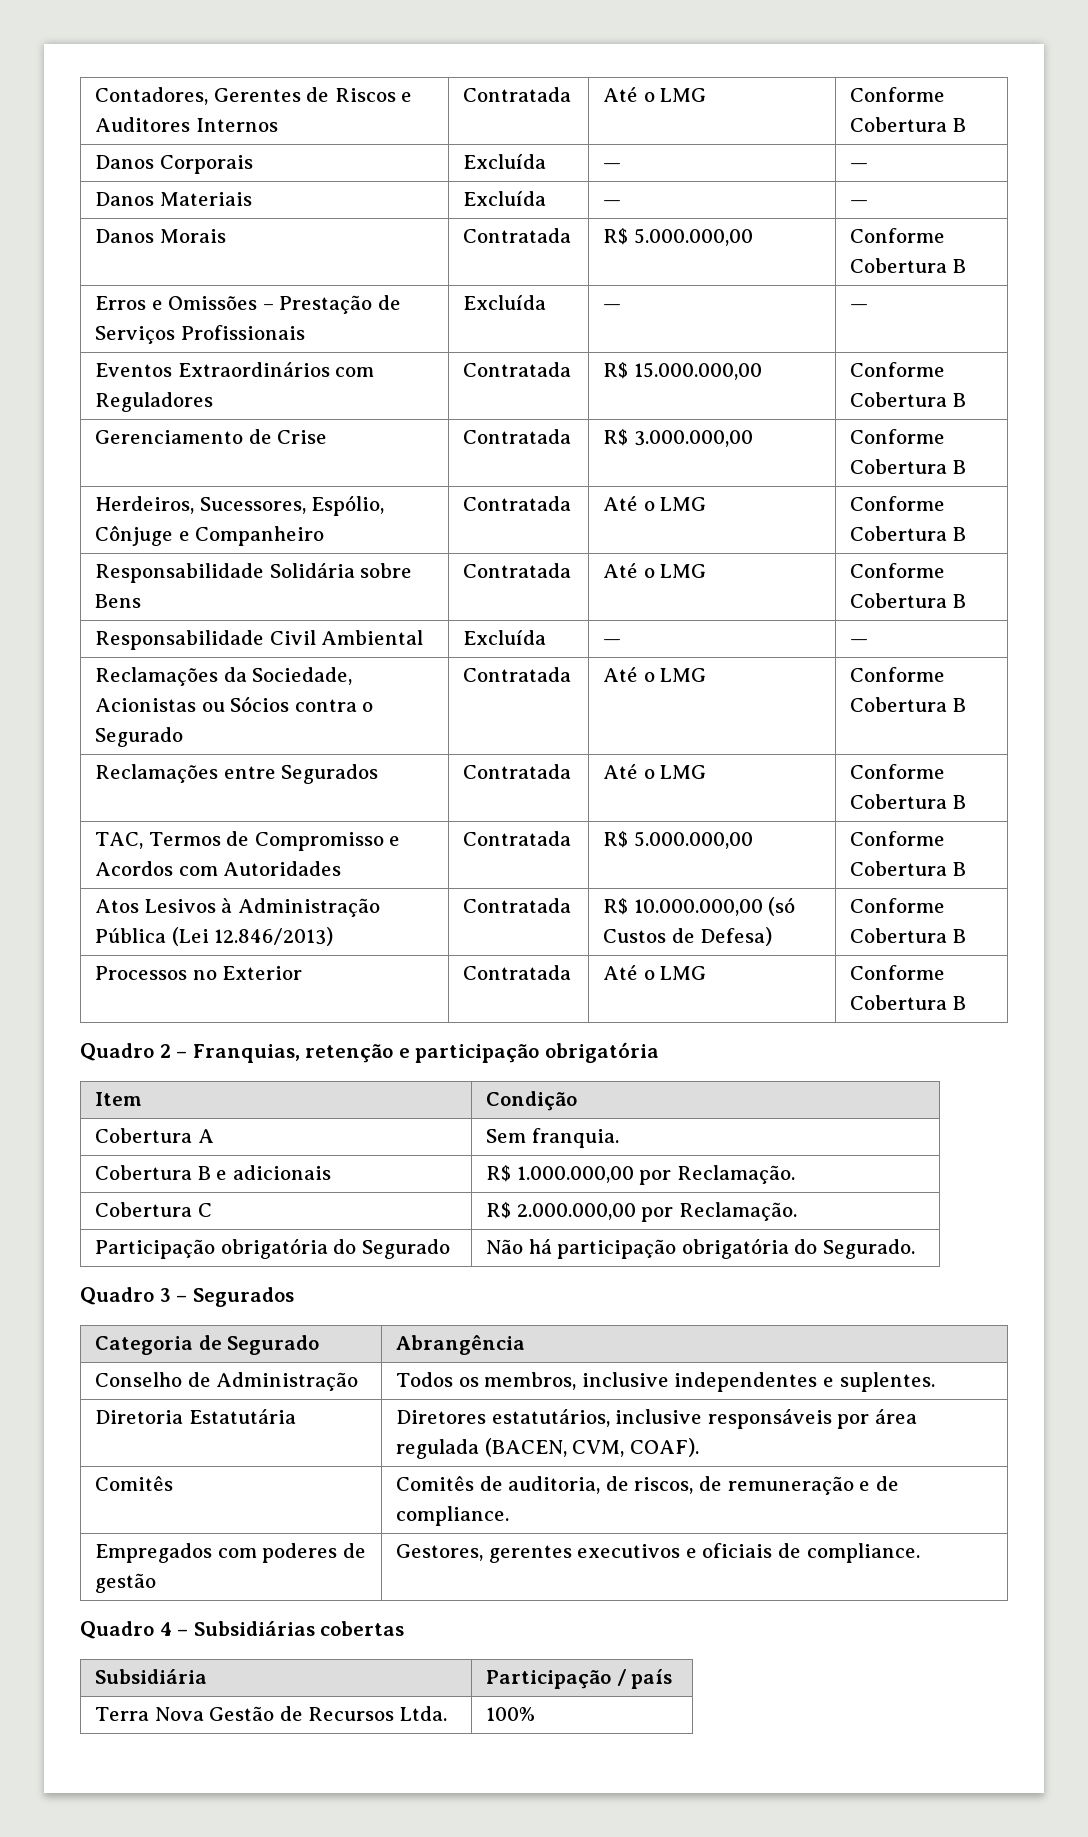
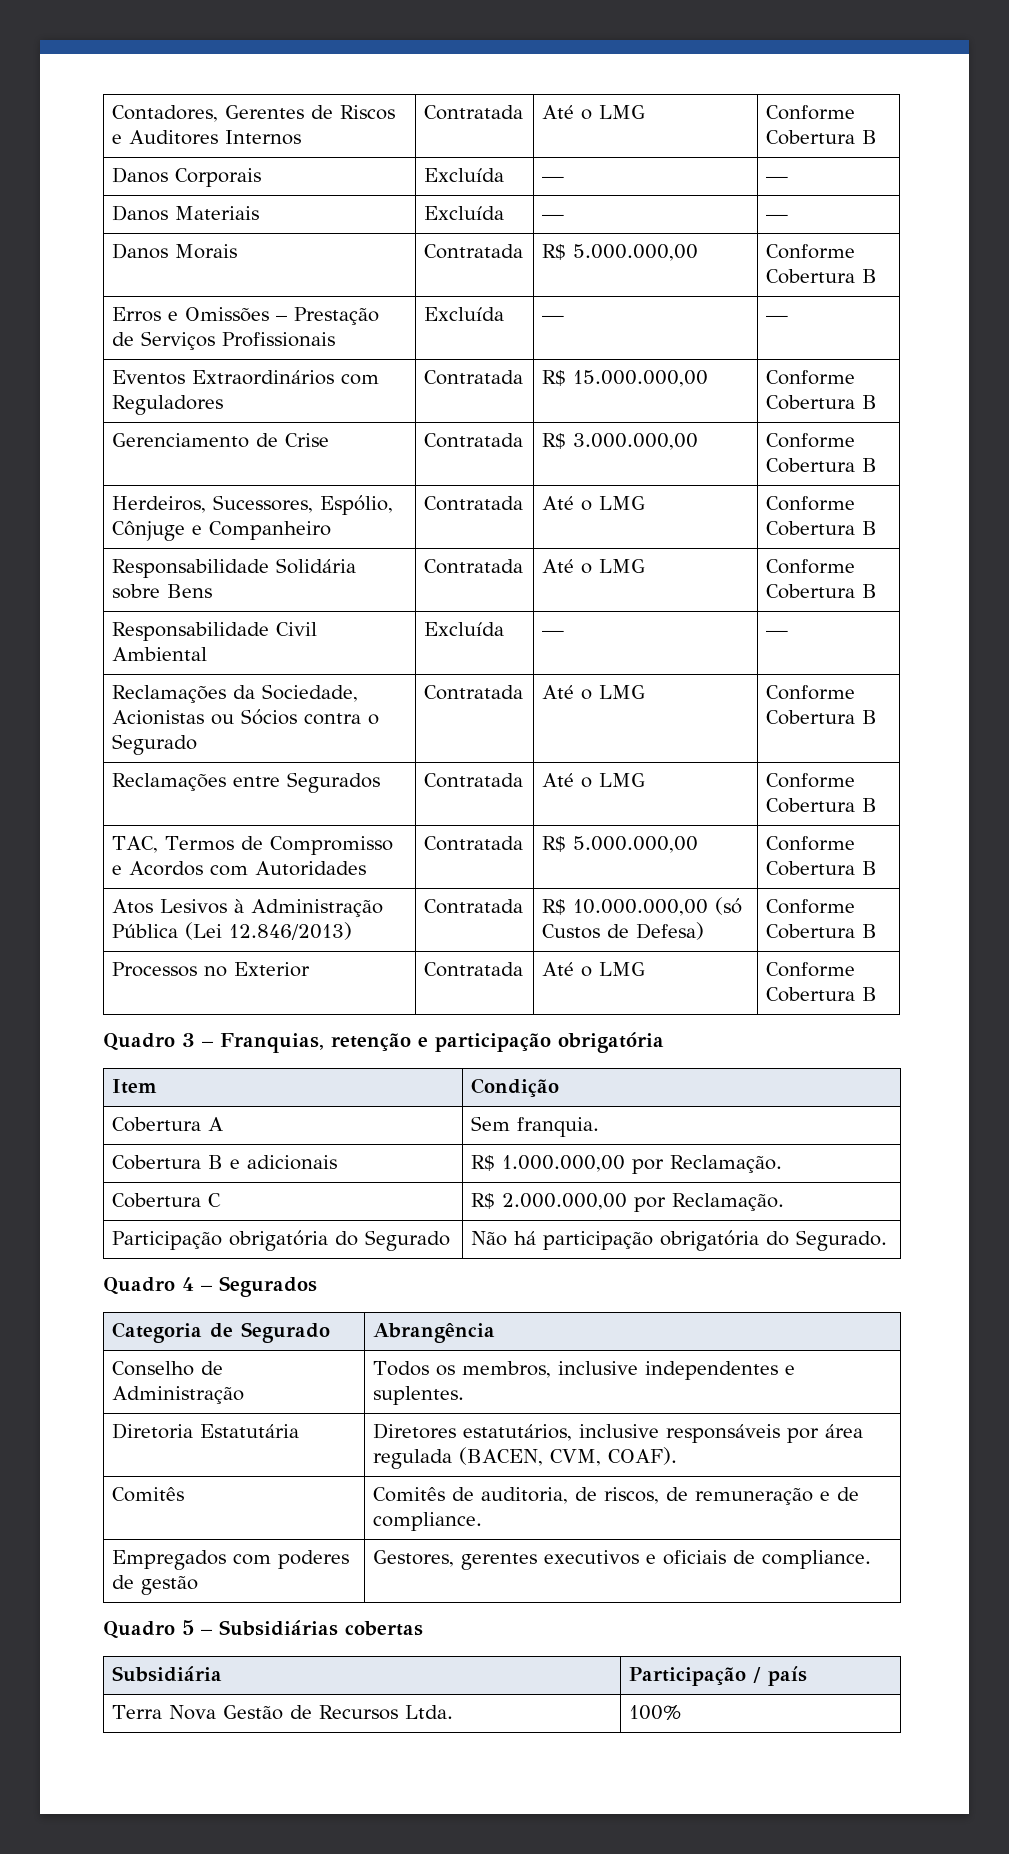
[159,1044,171,1058] 2 -> [182,1033,195,1047] 3
[159,1288,171,1302] 3 -> [182,1277,194,1291] 4
[159,1622,172,1636] 4 -> [182,1620,194,1635] 5

